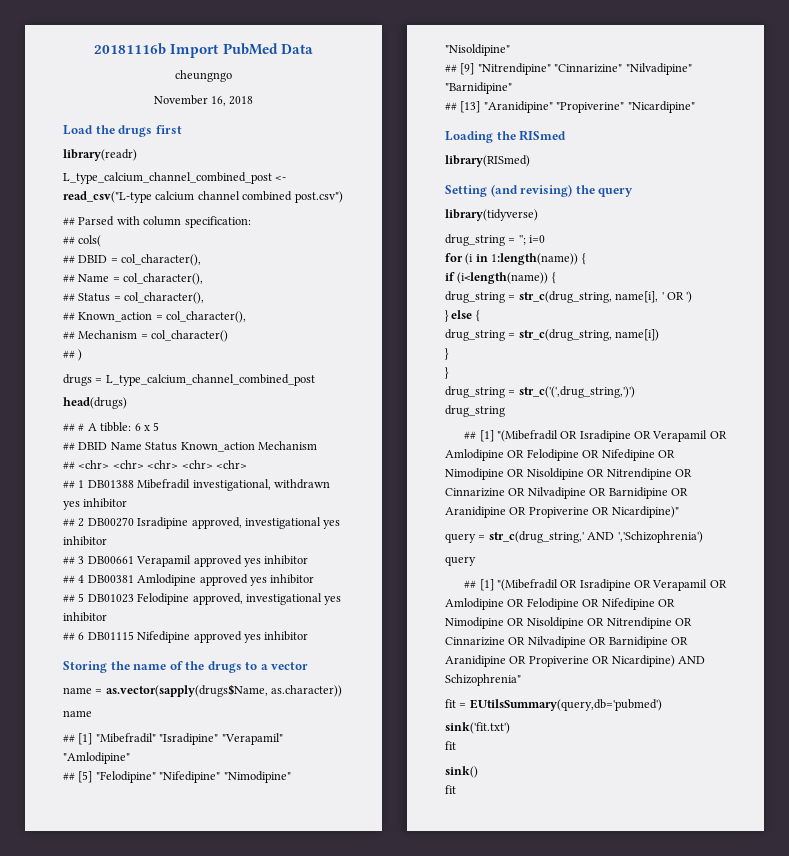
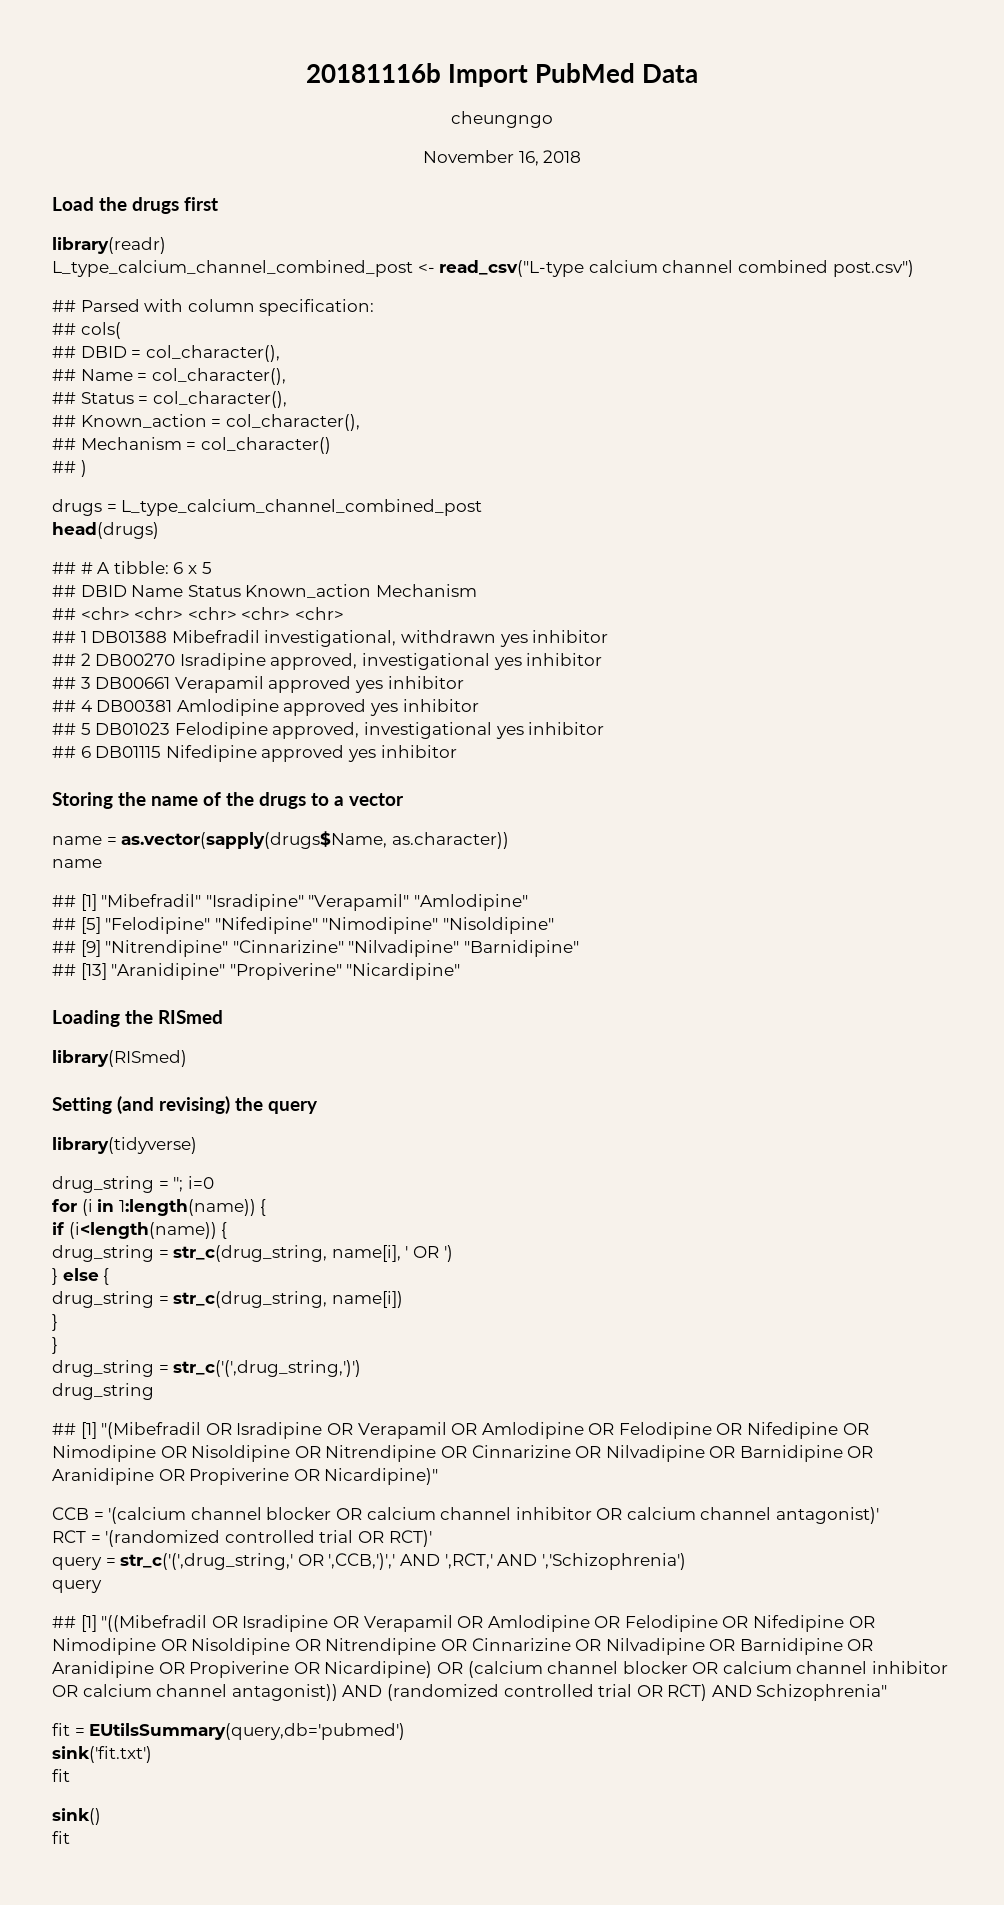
[445,531,584,543] query = str_c(drug_string,' -> [52,1507,880,1524] [52,1530,432,1547] [52,1553,493,1570] CCB = '(calcium channel blocker OR calcium channel inhibitor OR calcium channel antagonist)' // RCT = '(randomized controlled trial OR RCT)' // query = str_c('(',drug_string,' OR ',CCB,')',' AND ',RCT,'
[496,579,558,591] "(Mibefradil -> [101,1615,208,1632] "((Mibefradil
(675, 661) none -> [436,1661,949,1678] [52,1684,708,1701] OR (calcium channel blocker OR calcium channel inhibitor OR calcium channel antagonist)) AND (randomized controlled trial OR RCT)

